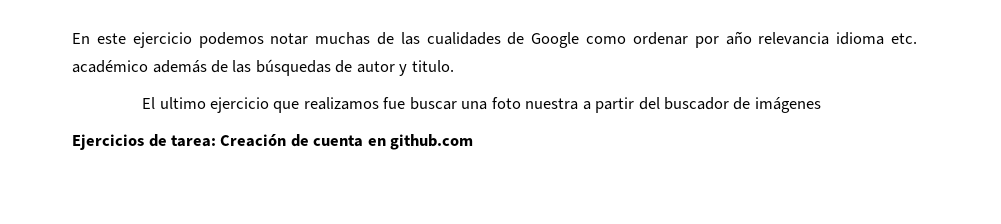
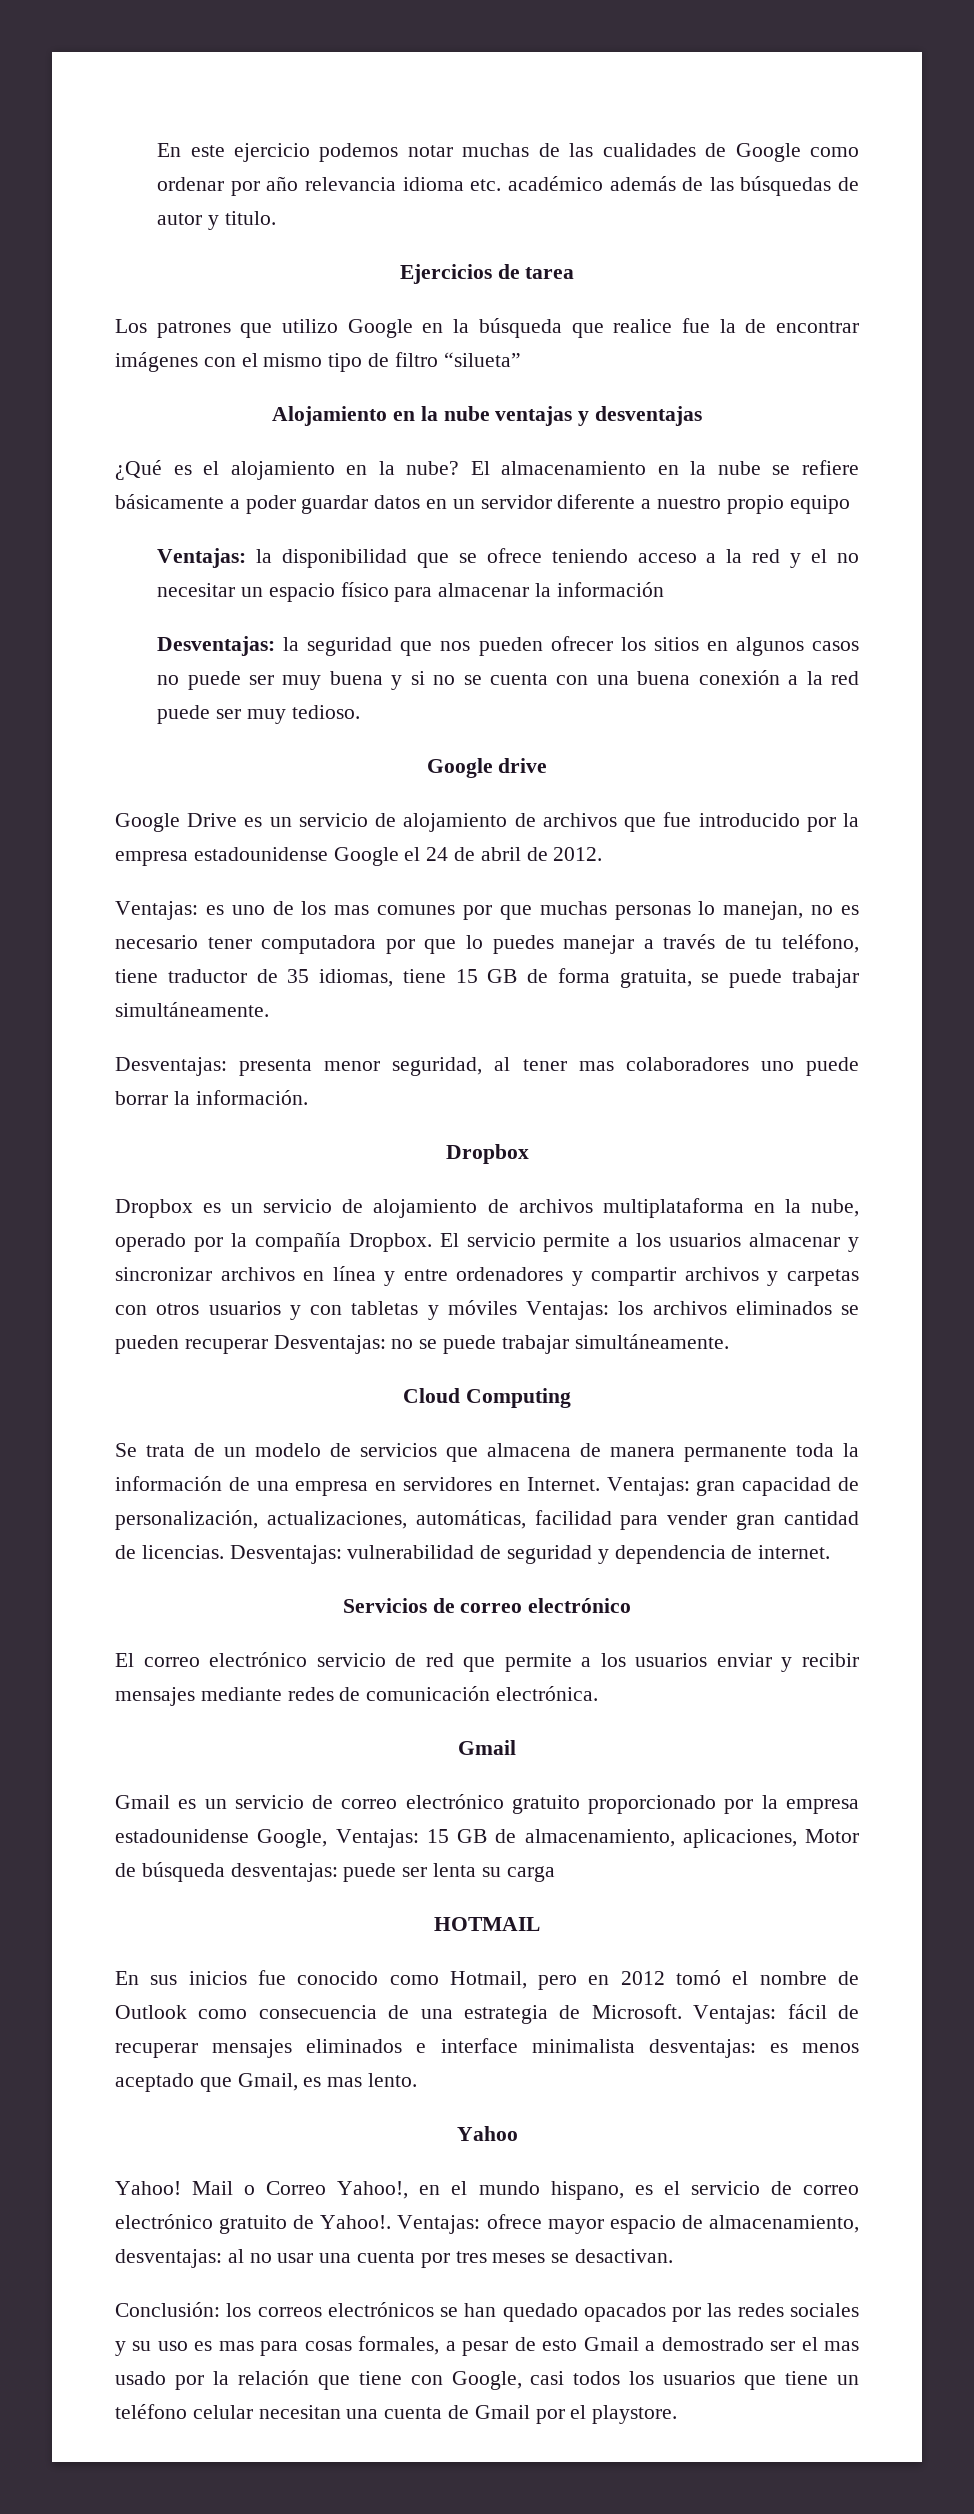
[142,97,821,113] [72,134,474,150] El ultimo ejercicio que realizamos fue buscar una foto nuestra a partir del buscador de imágenes // Ejercicios de tarea: Creación de cuenta en github.com -> [399,264,575,284] [115,318,859,338] [115,352,521,372] [272,406,702,426] [115,460,860,480] [115,494,850,514] [157,548,859,568] [157,582,664,602] [157,636,859,656] [157,670,860,690] [157,705,360,724] [426,758,548,778] [115,812,860,832] [115,847,603,866] [115,901,859,920] [115,934,860,954] [115,968,859,988] [115,1002,269,1017] [115,1057,859,1076] [115,1090,308,1105] [445,1144,529,1164] [115,1198,859,1218] [115,1232,859,1252] [115,1266,859,1286] [115,1300,859,1320] [115,1334,729,1354] [403,1388,571,1408] [115,1443,859,1462] [115,1476,860,1496] [115,1510,859,1530] [115,1545,831,1564] [342,1598,632,1613] [115,1652,860,1672] [115,1686,599,1706] [458,1740,516,1755] [115,1794,859,1814] [115,1829,859,1848] [115,1862,555,1882] [434,1917,540,1931] [115,1970,859,1990] [115,2004,859,2024] [115,2038,859,2058] [115,2073,418,2092] [456,2126,518,2141] [115,2181,860,2200] [115,2214,859,2234] [115,2249,674,2268] [115,2302,859,2322] [115,2336,859,2356] [115,2370,860,2390] [115,2404,678,2424] Ejercicios de tarea // Los patrones que utilizo Google en la búsqueda que realice fue la de encontrar imágenes con el mismo tipo de filtro “silueta” // Alojamiento en la nube ventajas y desventajas // ¿Qué es el alojamiento en la nube? El almacenamiento en la nube se refiere básicamente a poder guardar datos en un servidor diferente a nuestro propio equipo // Ventajas: la disponibilidad que se ofrece teniendo acceso a la red y el no necesitar un espacio físico para almacenar la información // Desventajas: la seguridad que nos pueden ofrecer los sitios en algunos casos no puede ser muy buena y si no se cuenta con una buena conexión a la red puede ser muy tedioso. // Google drive // Google Drive es un servicio de alojamiento de archivos que fue introducido por la empresa estadounidense Google el 24 de abril de 2012. // Ventajas: es uno de los mas comunes por que muchas personas lo manejan, no es necesario tener computadora por que lo puedes manejar a través de tu teléfono, tiene traductor de 35 idiomas, tiene 15 GB de forma gratuita, se puede trabajar simultáneamente. // Desventajas: presenta menor seguridad, al tener mas colaboradores uno puede borrar la información. // Dropbox // Dropbox es un servicio de alojamiento de archivos multiplataforma en la nube, operado por la compañía Dropbox. El servicio permite a los usuarios almacenar y sincronizar archivos en línea y entre ordenadores y compartir archivos y carpetas con otros usuarios y con tabletas y móviles Ventajas: los archivos eliminados se pueden recuperar Desventajas: no se puede trabajar simultáneamente. // Cloud Computing // Se trata de un modelo de servicios que almacena de manera permanente toda la información de una empresa en servidores en Internet. Ventajas: gran capacidad de personalización, actualizaciones, automáticas, facilidad para vender gran cantidad de licencias. Desventajas: vulnerabilidad de seguridad y dependencia de internet. // Servicios de correo electrónico // El correo electrónico servicio de red que permite a los usuarios enviar y recibir mensajes mediante redes de comunicación electrónica. // Gmail // Gmail es un servicio de correo electrónico gratuito proporcionado por la empresa estadounidense Google, Ventajas: 15 GB de almacenamiento, aplicaciones, Motor de búsqueda desventajas: puede ser lenta su carga // HOTMAIL // En sus inicios fue conocido como Hotmail, pero en 2012 tomó el nombre de Outlook como consecuencia de una estrategia de Microsoft. Ventajas: fácil de recuperar mensajes eliminados e interface minimalista desventajas: es menos aceptado que Gmail, es mas lento. // Yahoo // Yahoo! Mail o Correo Yahoo!, en el mundo hispano, es el servicio de correo electrónico gratuito de Yahoo!. Ventajas: ofrece mayor espacio de almacenamiento, desventajas: al no usar una cuenta por tres meses se desactivan. // Conclusión: los correos electrónicos se han quedado opacados por las redes sociales y su uso es mas para cosas formales, a pesar de esto Gmail a demostrado ser el mas usado por la relación que tiene con Google, casi todos los usuarios que tiene un teléfono celular necesitan una cuenta de Gmail por el playstore.

